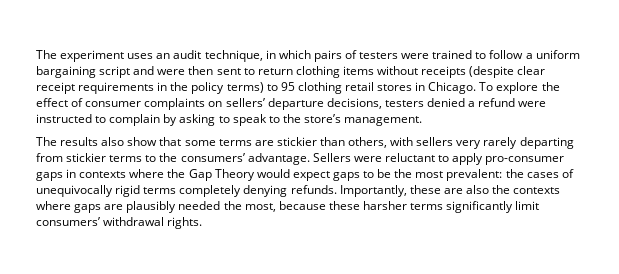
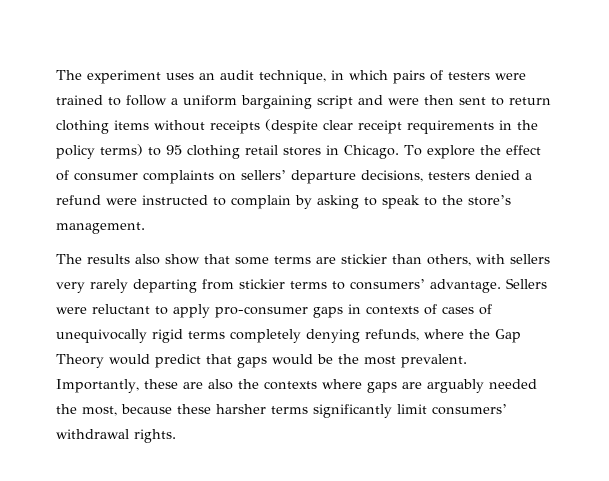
[159,153,178,162] the -> (345, 285) none
[129,169,524,181] where the Gap Theory would expect gaps to be the most prevalent: the -> [424,304,437,315] of
[290,185,337,194] refunds. -> [365,329,521,343] [56,354,467,368] refunds, where the Gap Theory would predict that gaps would be the most prevalent.
[126,201,177,213] plausibly -> [426,379,484,393] arguably

